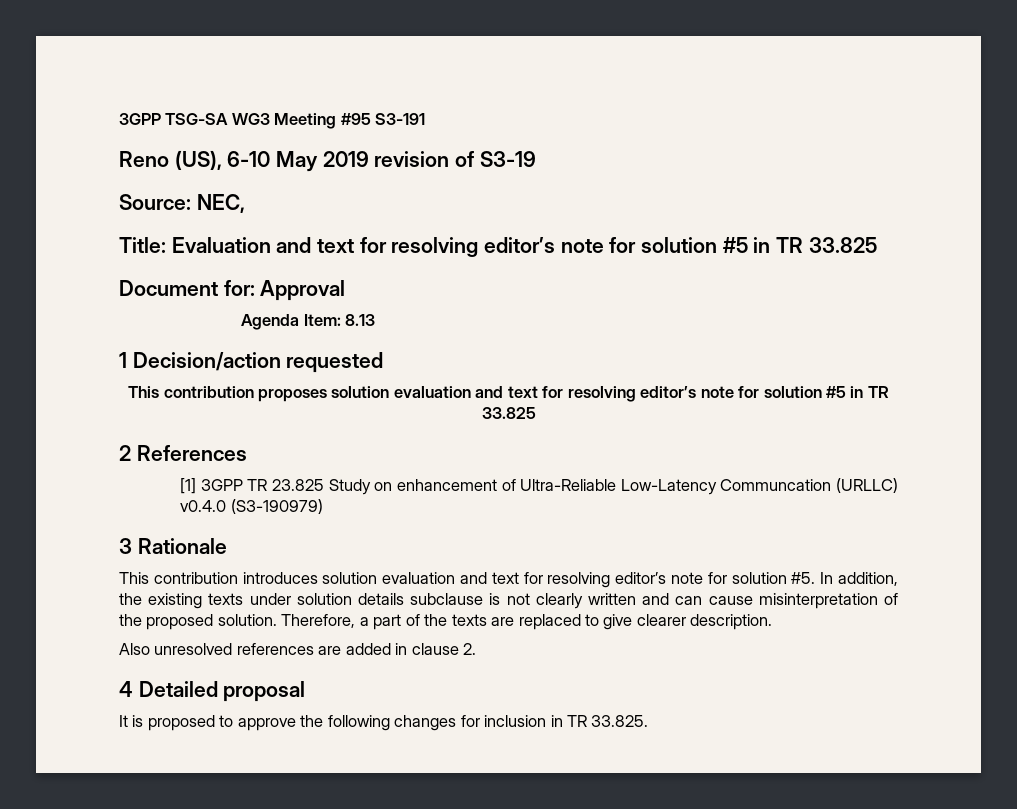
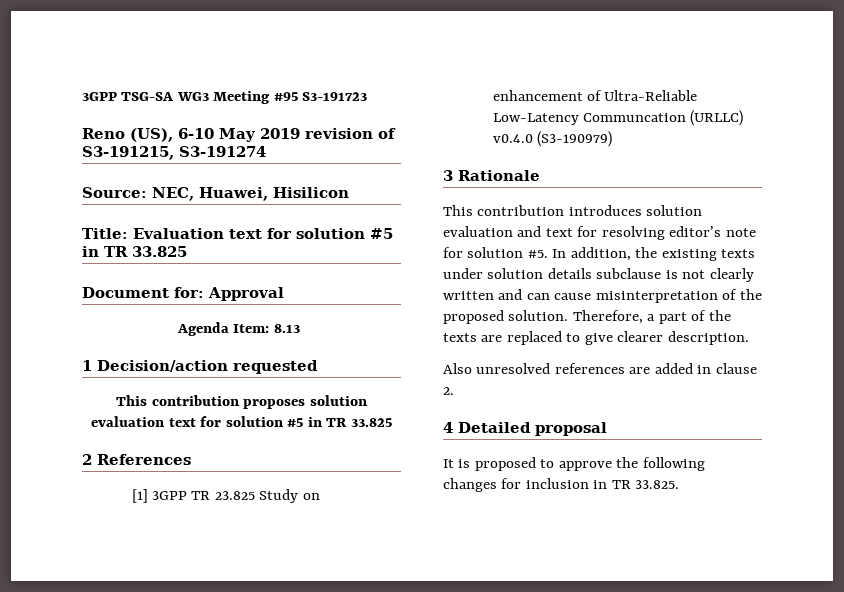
[375,113,426,125] S3-191 -> [302,92,368,101] S3-191723
[479,151,536,167] S3-19 -> [82,146,266,160] S3-191215, S3-191274
(245, 203) none -> [199,187,349,201] Huawei, Hisilicon
[276,237,637,257] and text for resolving editor’s note for -> [229,228,292,239] text for
[475,386,760,402] and text for resolving editor’s note for -> [168,416,222,427] text for

